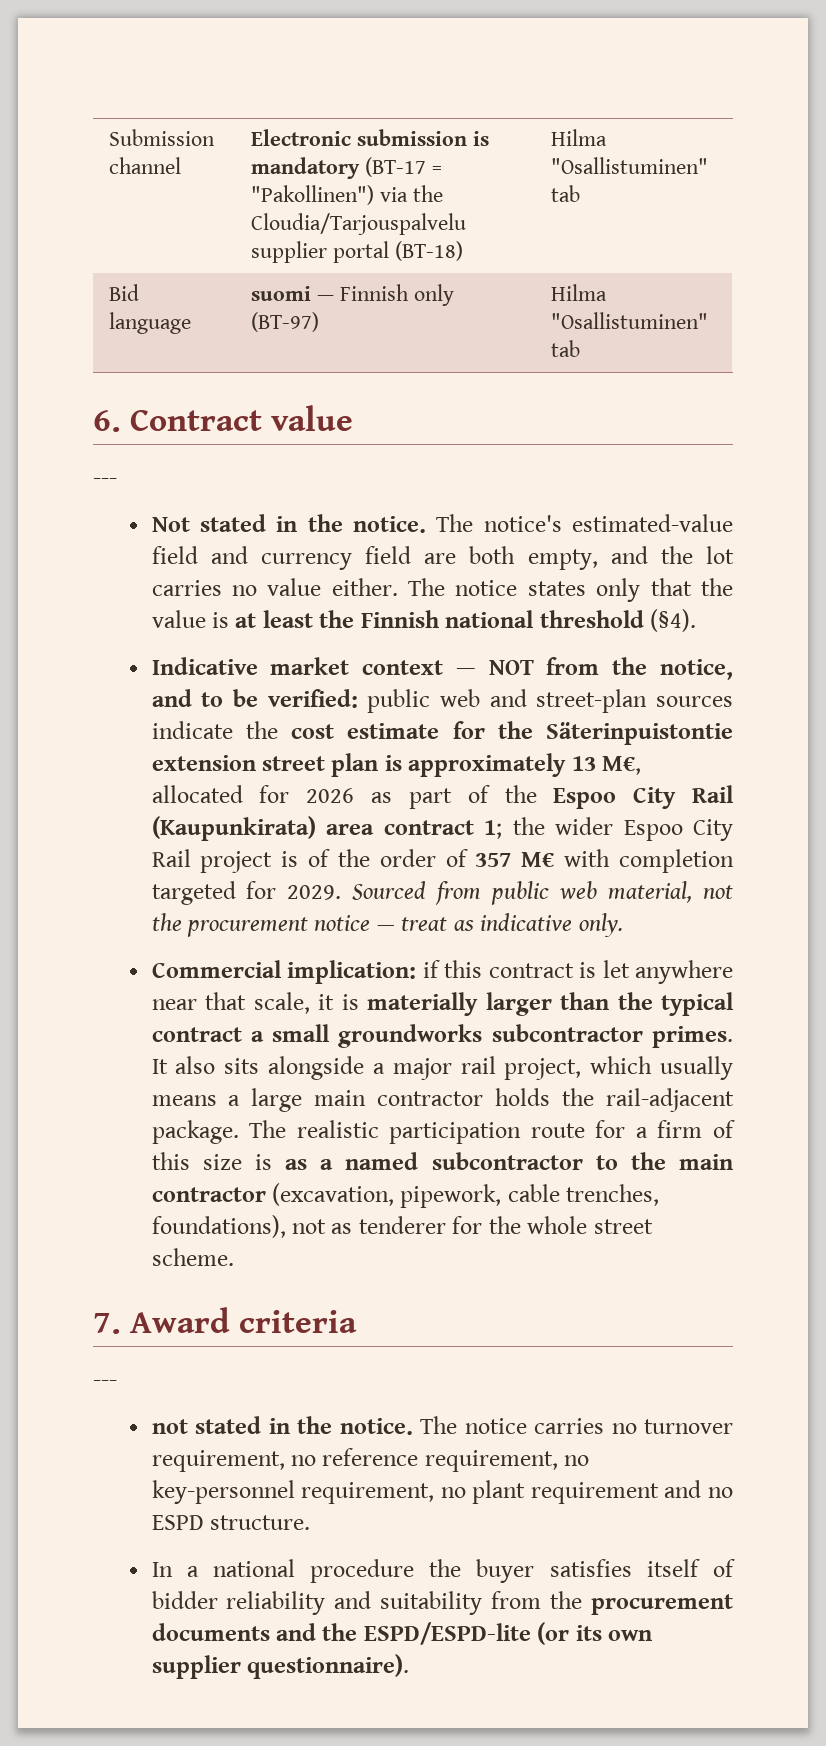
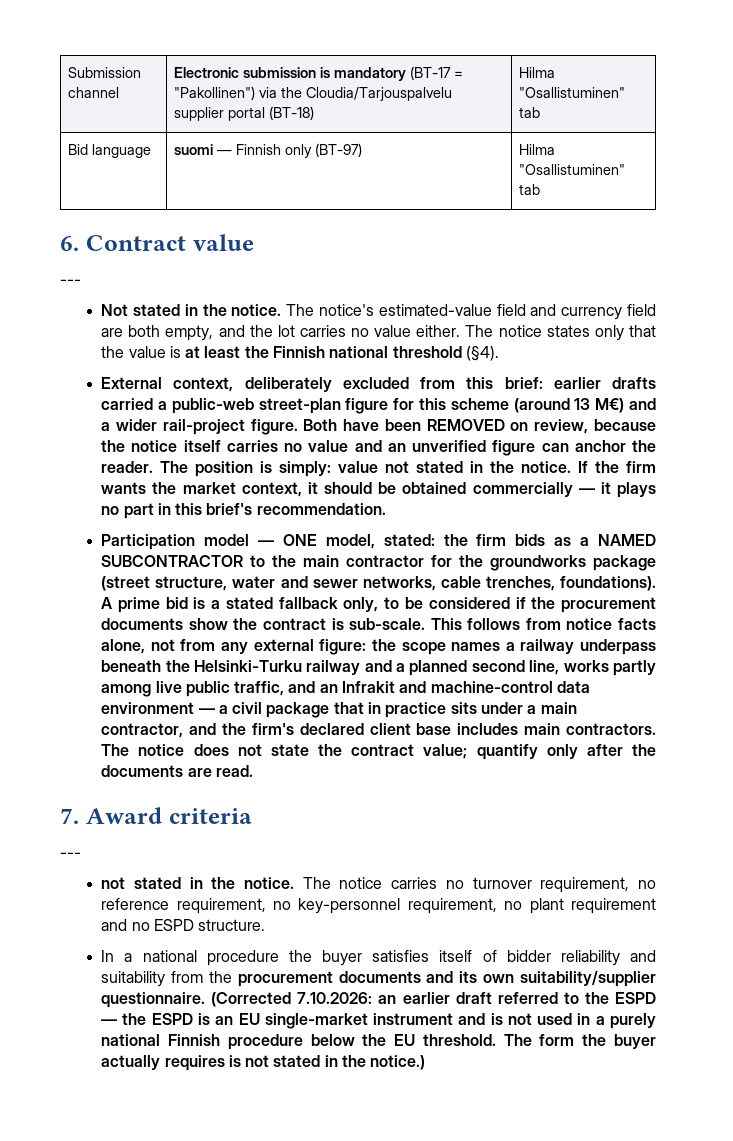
[151,657,733,680] [151,689,733,713] [151,721,733,745] [151,753,642,777] [151,785,734,809] [151,816,734,841] [151,849,734,873] [151,881,733,905] [151,913,623,937] [151,960,734,984] [151,992,734,1016] [151,1024,733,1048] [151,1056,733,1080] [151,1088,734,1112] [151,1120,735,1144] [151,1152,733,1170] [151,1183,660,1208] [151,1215,653,1238] [151,1248,234,1266] Indicative market context — NOT from the notice, and to be verified: public web and street-plan sources indicate the cost estimate for the Säterinpuistontie extension street plan is approximately 13 M€, allocated for 2026 as part of the Espoo City Rail (Kaupunkirata) area contract 1; the wider Espoo City Rail project is of the order of 357 M€ with completion targeted for 2029. Sourced from public web material, not the procurement notice — treat as indicative only. // Commercial implication: if this contract is let anywhere near that scale, it is materially larger than the typical contract a small groundworks subcontractor primes. It also sits alongside a major rail project, which usually means a large main contractor holds the rail-adjacent package. The realistic participation route for a firm of this size is as a named subcontractor to the main contractor (excavation, pipework, cable trenches, foundations), not as tenderer for the whole street scheme. -> [101,377,656,392] [101,398,656,414] [101,419,657,435] [101,440,656,456] [101,461,657,477] [101,482,656,498] [101,503,386,519] [101,534,656,550] [101,555,656,571] [101,576,656,591] [101,597,657,613] [101,618,656,630] [101,639,657,655] [101,660,656,676] [101,681,591,697] [101,702,577,718] [101,723,656,738] [101,744,657,760] [101,765,253,777] External context, deliberately excluded from this brief: earlier drafts carried a public-web street-plan figure for this scheme (around 13 M€) and a wider rail-project figure. Both have been REMOVED on review, because the notice itself carries no value and an unverified figure can anchor the reader. The position is simply: value not stated in the notice. If the firm wants the market context, it should be obtained commercially — it plays no part in this brief's recommendation. // Participation model — ONE model, stated: the firm bids as a NAMED SUBCONTRACTOR to the main contractor for the groundworks package (street structure, water and sewer networks, cable trenches, foundations). A prime bid is a stated fallback only, to be considered if the procurement documents show the contract is sub-scale. This follows from notice facts alone, not from any external figure: the scope names a railway underpass beneath the Helsinki-Turku railway and a planned second line, works partly among live public traffic, and an Infrakit and machine-control data environment — a civil package that in practice sits under a main contractor, and the firm's declared client base includes main contractors. The notice does not state the contract value; quantify only after the documents are read.
[322,1622,653,1645] [151,1654,409,1679] the ESPD/ESPD-lite (or its own supplier questionnaire). -> [459,971,656,987] [101,992,657,1008] [101,1013,656,1029] [101,1034,656,1050] [101,1055,426,1071] its own suitability/supplier questionnaire. (Corrected 7.10.2026: an earlier draft referred to the ESPD — the ESPD is an EU single-market instrument and is not used in a purely national Finnish procedure below the EU threshold. The form the buyer actually requires is not stated in the notice.)

